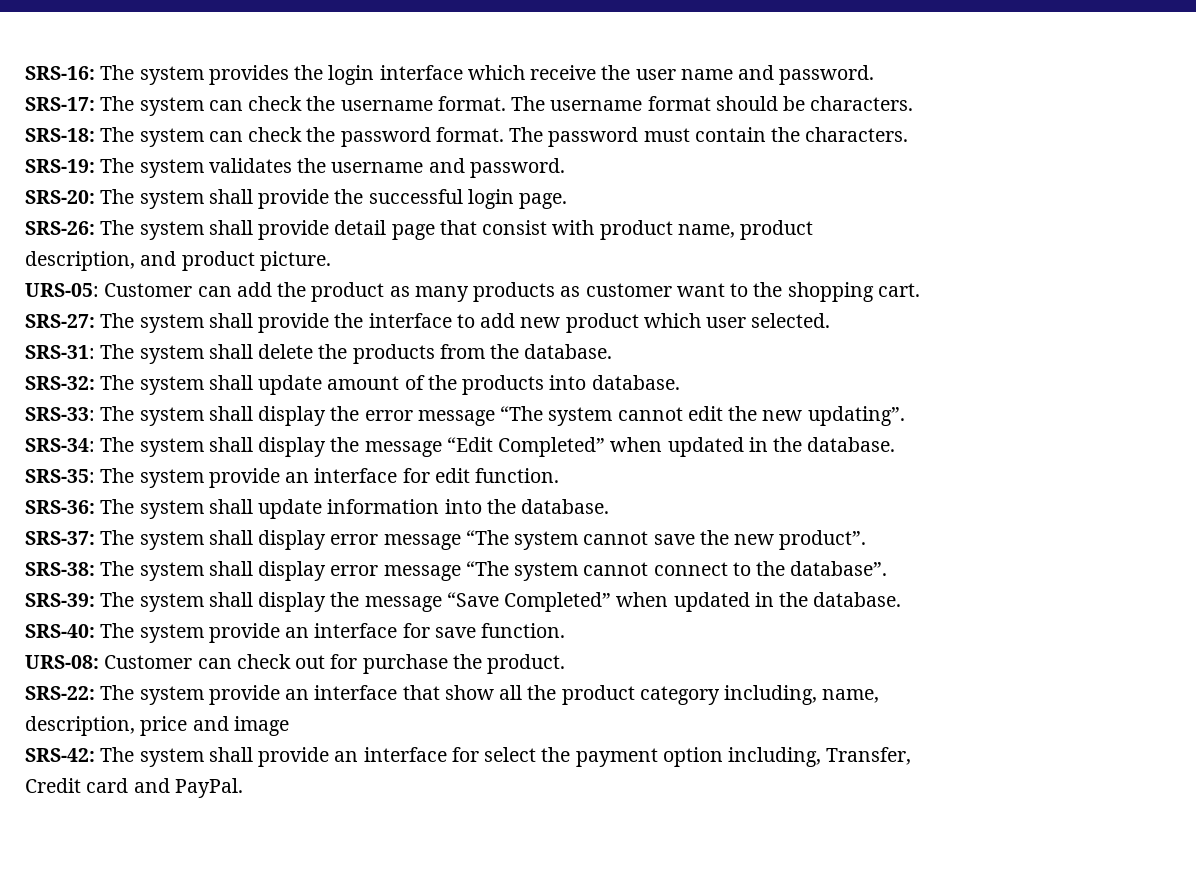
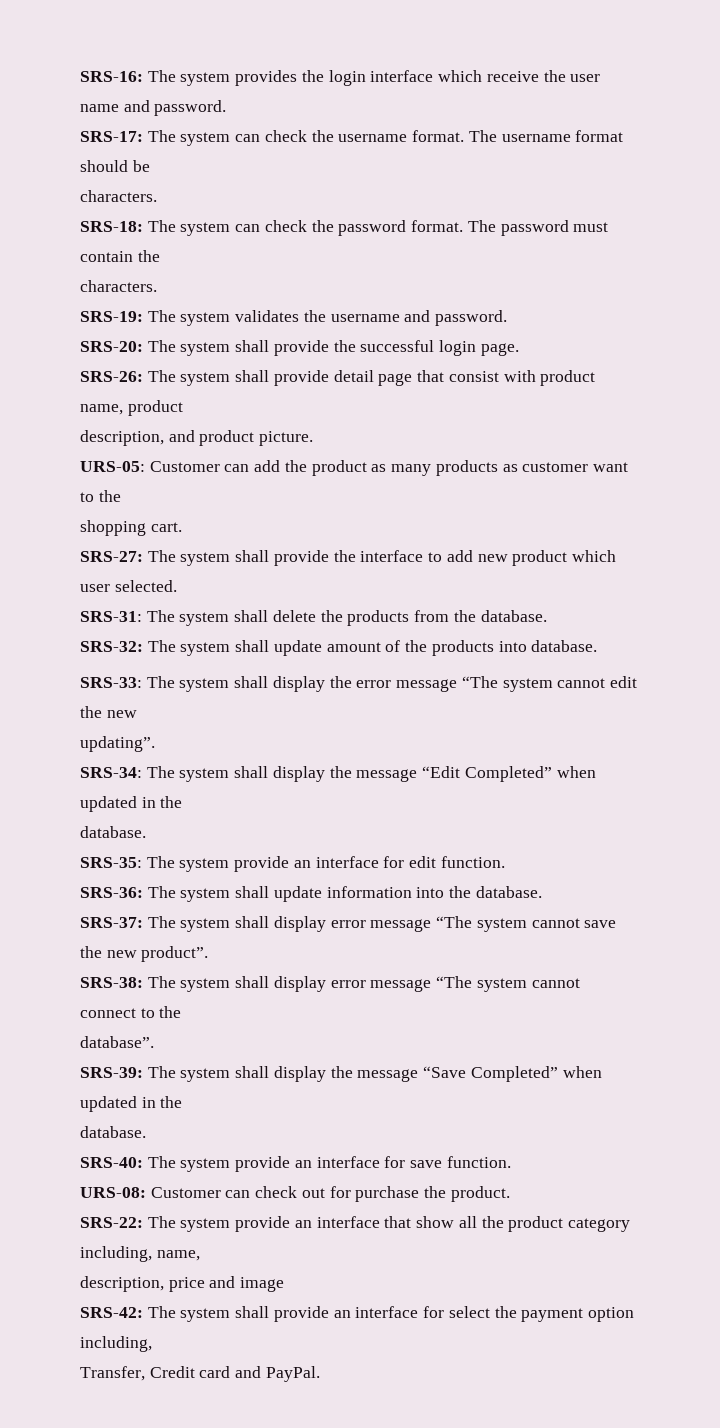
(806, 103) none -> (150, 166) //
(801, 134) none -> (160, 256) //
(783, 289) none -> (121, 496) //
(803, 415) none -> (137, 714) //
(803, 444) none -> (183, 802) //
(786, 568) none -> (182, 1012) //
(809, 599) none -> (183, 1102) //
(822, 757) none -> (152, 1344) //
(912, 756) // -> (145, 1373) none

